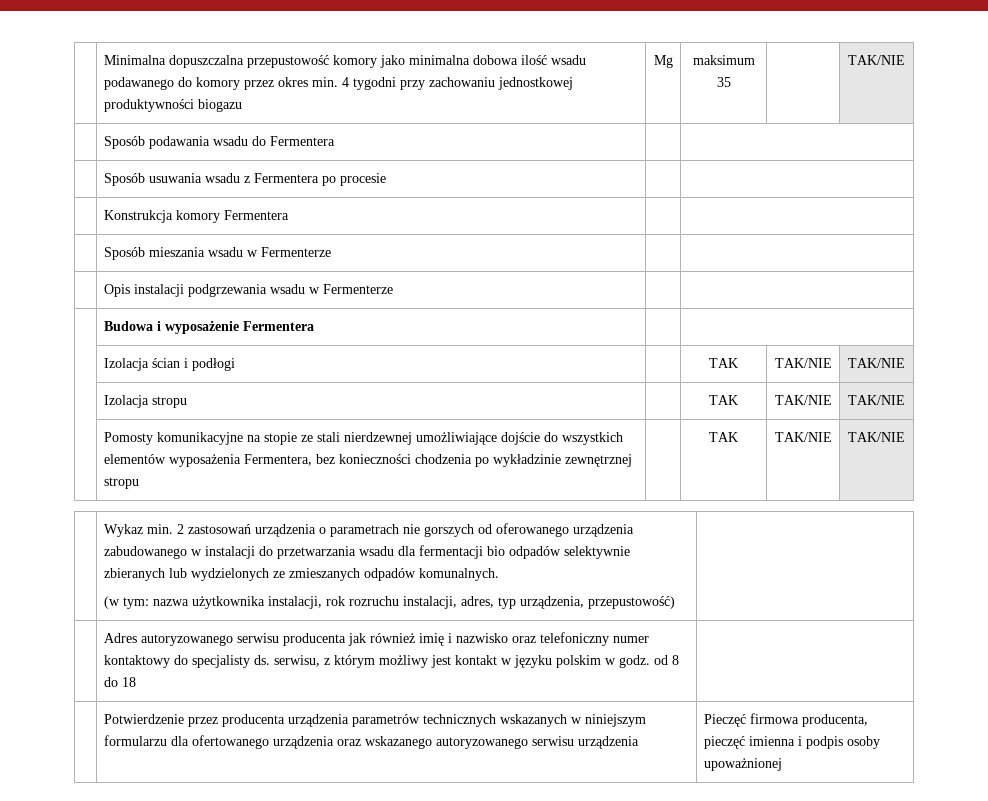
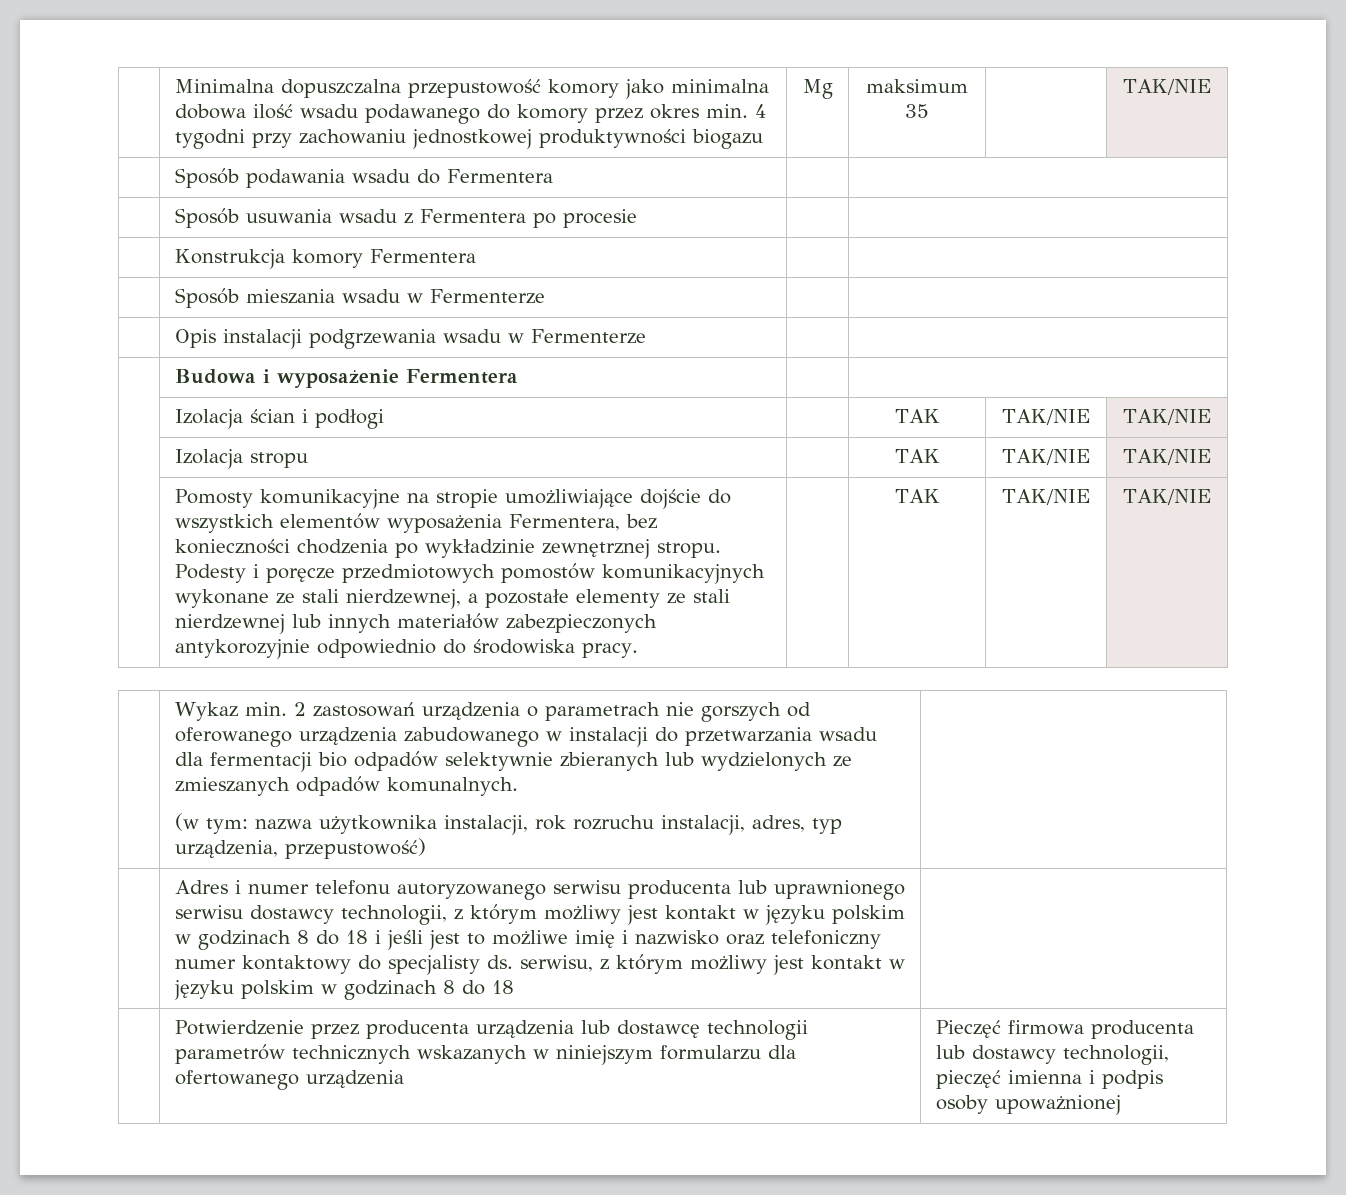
[263,432,412,445] stopie ze stali nierdzewnej -> [435,489,498,508] stropie
[103,477,139,489] stropu -> [656,542,721,558] [174,563,765,584] [174,589,730,609] [174,613,657,634] [174,639,638,659] stropu. Podesty i poręcze przedmiotowych pomostów komunikacyjnych wykonane ze stali nierdzewnej, a pozostałe elementy ze stali nierdzewnej lub innych materiałów zabezpieczonych antykorozyjnie odpowiednio do środowiska pracy.
[140,633,415,646] autoryzowanego serwisu producenta jak również -> [234,880,905,900] [174,904,905,925] [174,930,568,950] i numer telefonu autoryzowanego serwisu producenta lub uprawnionego serwisu dostawcy technologii, z którym możliwy jest kontakt w języku polskim w godzinach 8 do 18 i jeśli jest to możliwe
[618,655,668,668] godz. od -> [343,980,437,1000] godzinach
(349, 720) none -> [580,1020,808,1040] lub dostawcę technologii
[336,736,639,749] [703,713,868,727] oraz wskazanego autoryzowanego serwisu urządzenia | Pieczęć firmowa producenta, -> [935,1020,1194,1039] [935,1045,1169,1065] | Pieczęć firmowa producenta lub dostawcy technologii,

